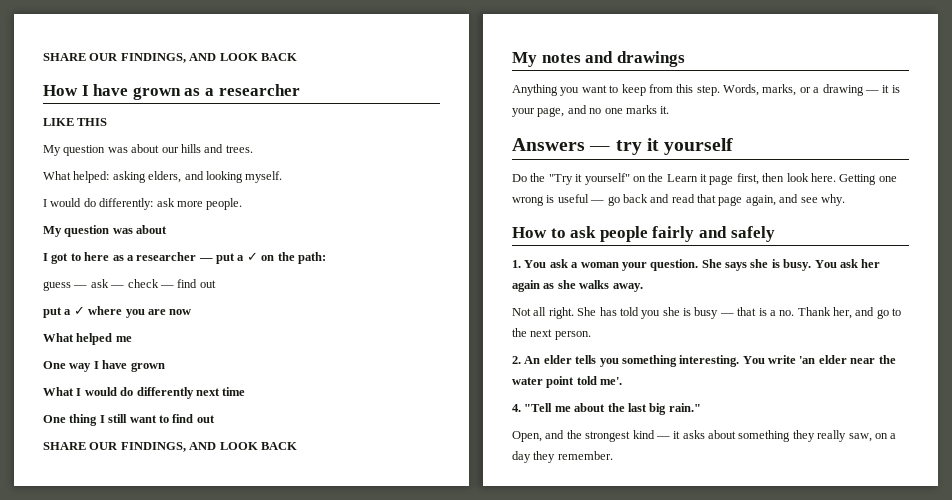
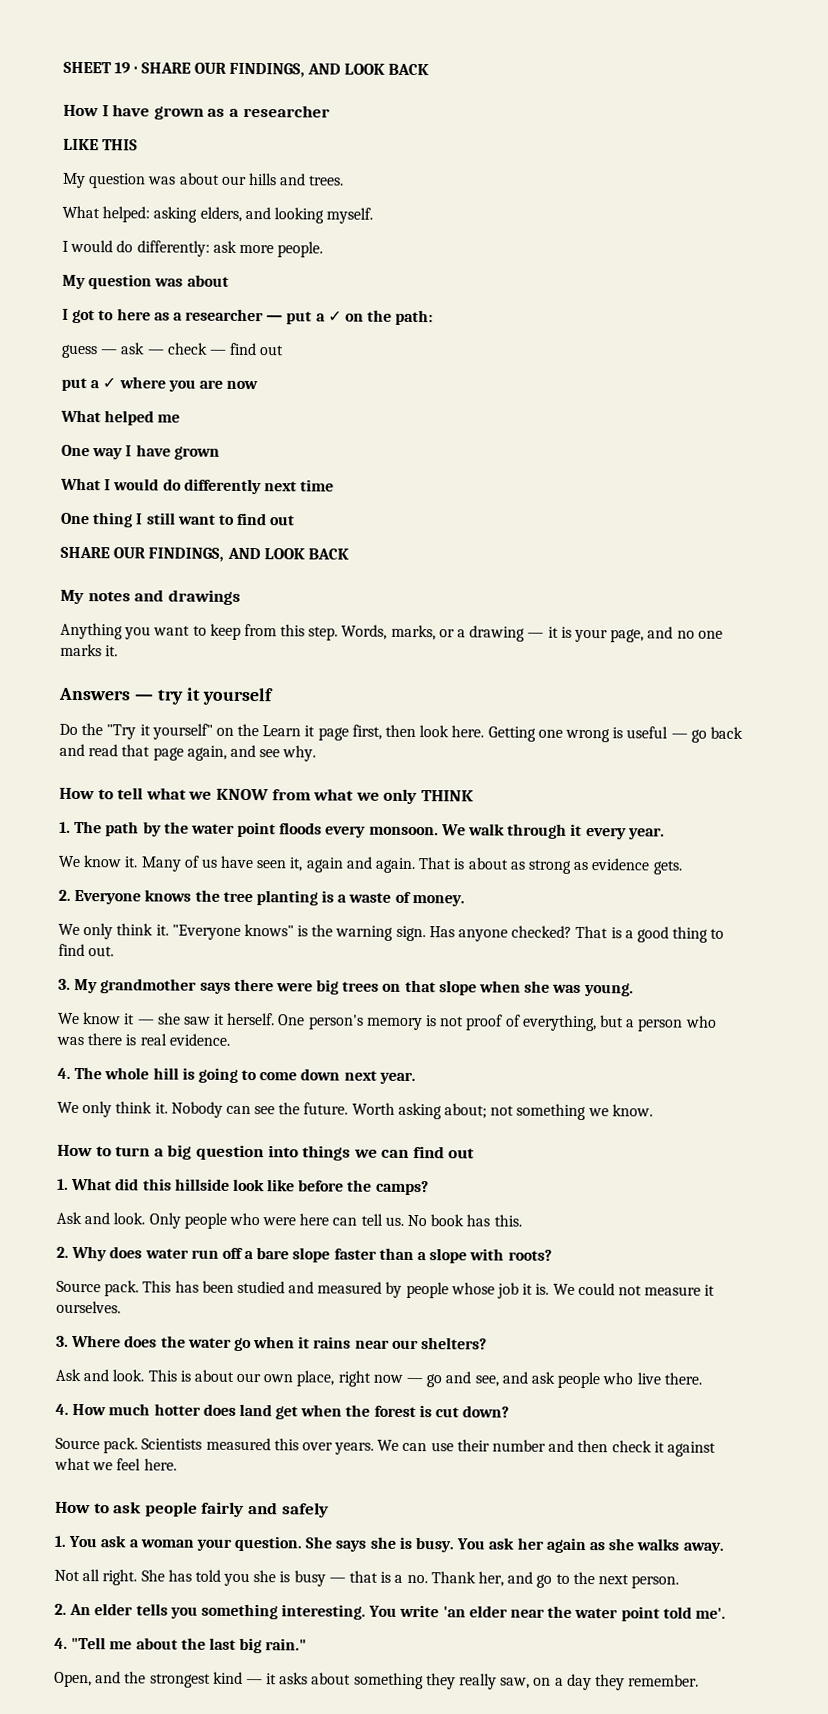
(43, 57) none -> [63,61,139,74] SHEET 19 ·
(845, 200) none -> [59,787,474,805] [59,820,665,840] [58,855,682,875] [58,889,465,907] [58,923,725,943] [58,943,115,957] [58,978,634,997] [58,1012,717,1032] [56,1033,230,1046] [57,1066,416,1085] [57,1101,653,1121] [57,1144,476,1161] [57,1177,429,1196] [56,1211,522,1229] [56,1245,552,1264] [56,1280,716,1299] [56,1300,121,1314] [56,1334,488,1352] [55,1368,702,1389] [55,1403,510,1420] [55,1437,716,1457] [54,1457,177,1471] // How to tell what we KNOW from what we only THINK // 1. The path by the water point floods every monsoon. We walk through it every year. // We know it. Many of us have seen it, again and again. That is about as strong as evidence gets. // 2. Everyone knows the tree planting is a waste of money. // We only think it. "Everyone knows" is the warning sign. Has anyone checked? That is a good thing to find out. // 3. My grandmother says there were big trees on that slope when she was young. // We know it — she saw it herself. One person's memory is not proof of everything, but a person who was there is real evidence. // 4. The whole hill is going to come down next year. // We only think it. Nobody can see the future. Worth asking about; not something we know. // How to turn a big question into things we can find out // 1. What did this hillside look like before the camps? // Ask and look. Only people who were here can tell us. No book has this. // 2. Why does water run off a bare slope faster than a slope with roots? // Source pack. This has been studied and measured by people whose job it is. We could not measure it ourselves. // 3. Where does the water go when it rains near our shelters? // Ask and look. This is about our own place, right now — go and see, and ask people who live there. // 4. How much hotter does land get when the forest is cut down? // Source pack. Scientists measured this over years. We can use their number and then check it against what we feel here.

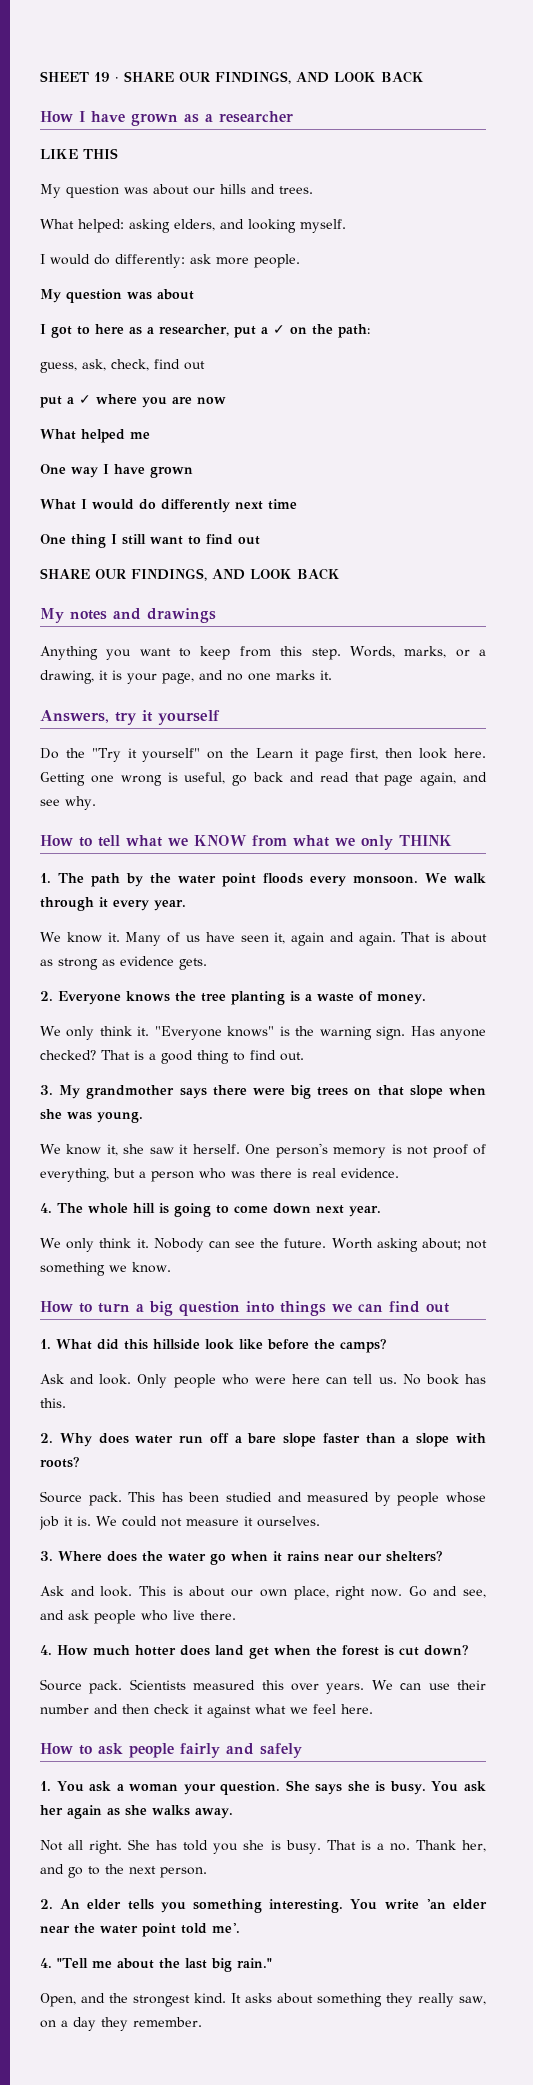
[185,308,284,322] researcher — -> [159,324,229,336] researcher,
[61,342,227,359] guess — ask — check — -> [40,359,149,373] guess, ask, check,
[469,625,545,642] drawing — -> [40,670,94,684] drawing,
[58,687,153,701] Answers — -> [40,710,109,723] Answers,
[626,726,688,739] useful — -> [184,772,226,784] useful,
[124,1013,155,1025] it — -> [106,1144,118,1156] it,
[372,1374,443,1388] now — go -> [370,1586,427,1597] now. Go
[293,1570,379,1587] busy — that -> [285,1840,356,1854] busy. That
[212,1671,278,1685] kind — it -> [194,1993,242,2003] kind. It

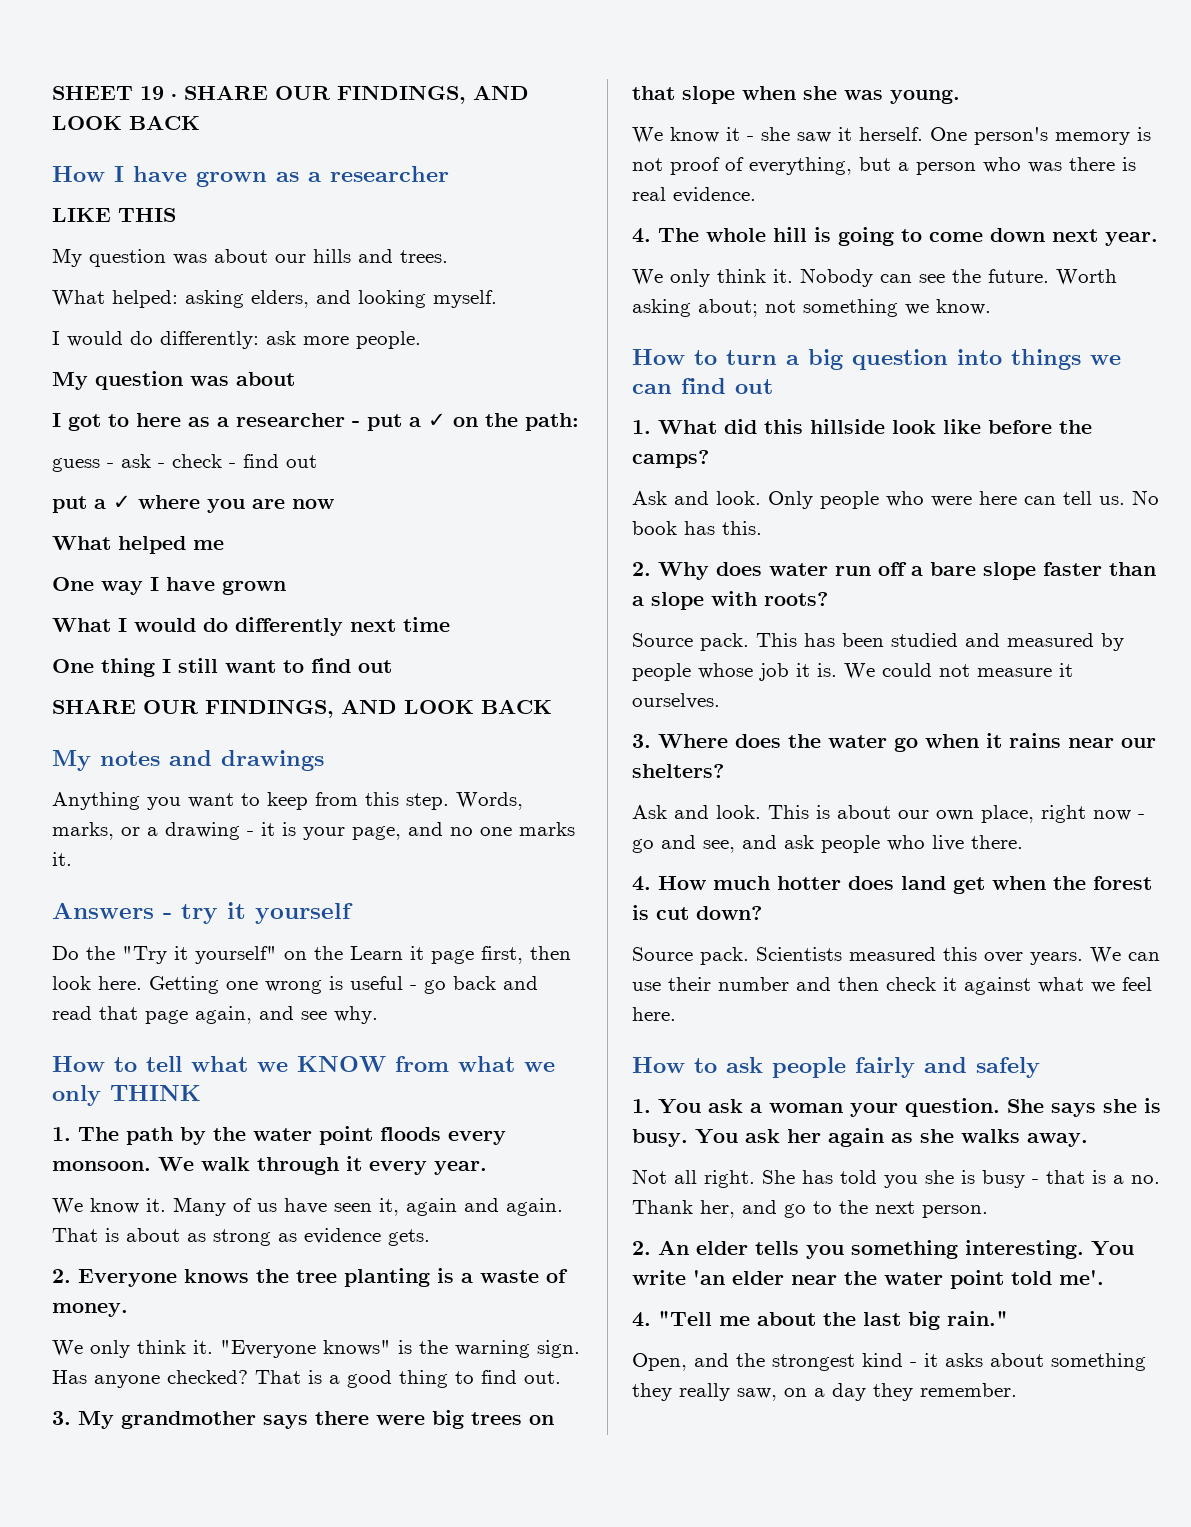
[159,324,229,336] researcher, -> [236,413,360,427] researcher -
[40,359,149,373] guess, ask, check, -> [52,454,236,472] guess - ask - check -
[40,670,94,684] drawing, -> [165,822,254,840] drawing -
[40,710,109,723] Answers, -> [52,902,172,919] Answers -
[184,772,226,784] useful, -> [350,976,417,990] useful -
[106,1144,118,1156] it, -> [726,127,754,141] it -
[370,1586,427,1597] now. Go -> [1093,810,1145,821] [632,839,654,853] now - go
[285,1840,356,1854] busy. That -> [982,1170,1085,1188] busy - that
[194,1993,242,2003] kind. It -> [862,1353,938,1367] kind - it

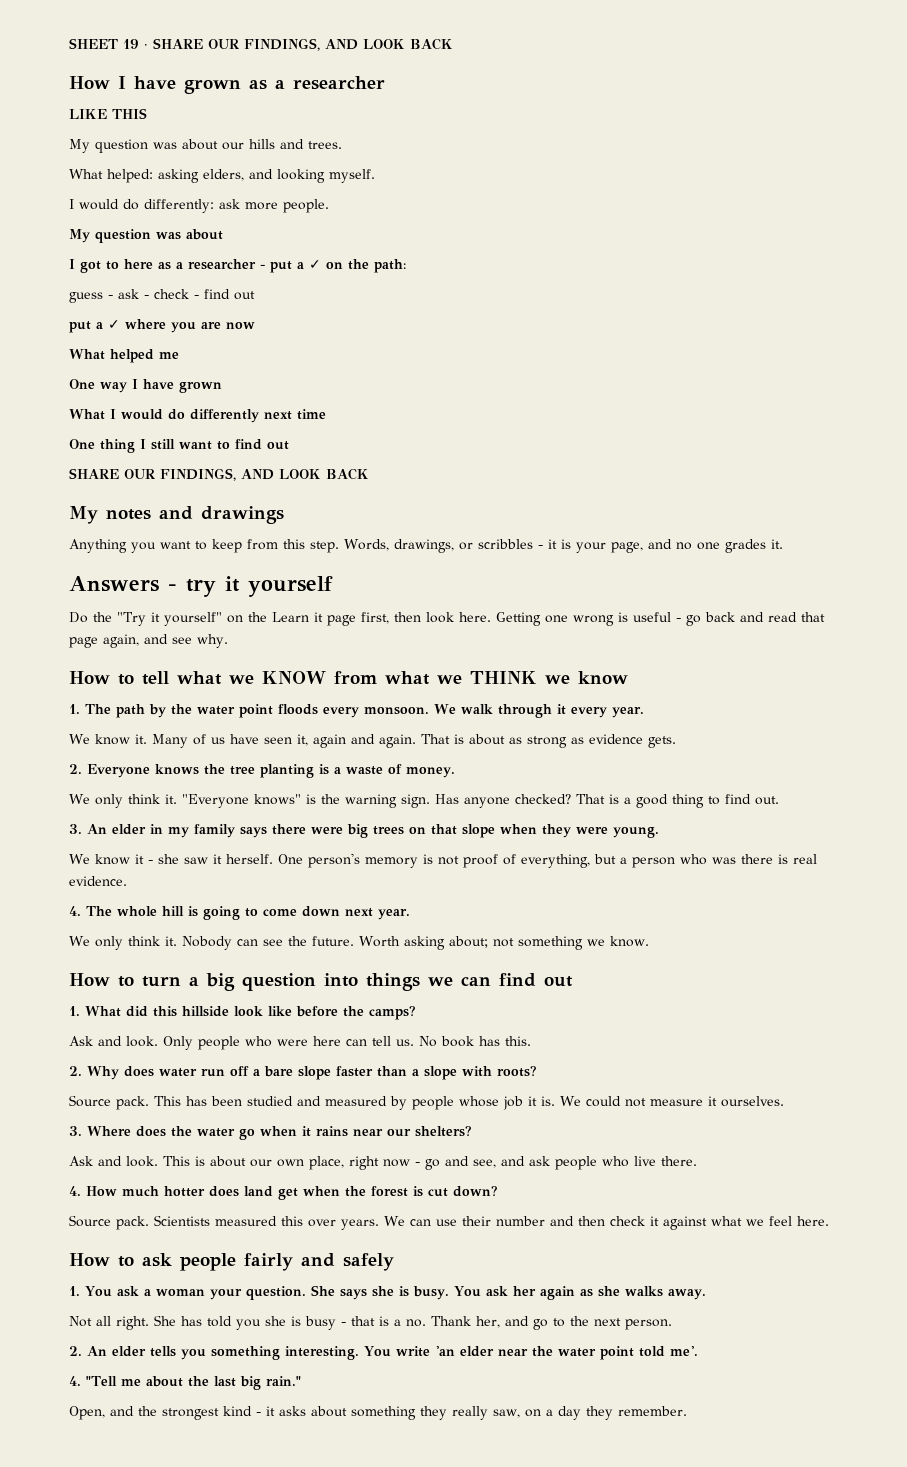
[52,822,240,840] marks, or a drawing -> [394,539,533,553] drawings, or scribbles
[519,822,575,836] marks -> [725,539,766,553] grades
[52,1085,101,1106] only -> (462, 679) none
(201, 1093) none -> [545,671,628,684] we know
[78,1411,256,1429] My grandmother -> [87,824,235,838] An elder in my family
[803,86,883,100] she was -> [542,824,608,838] they were

